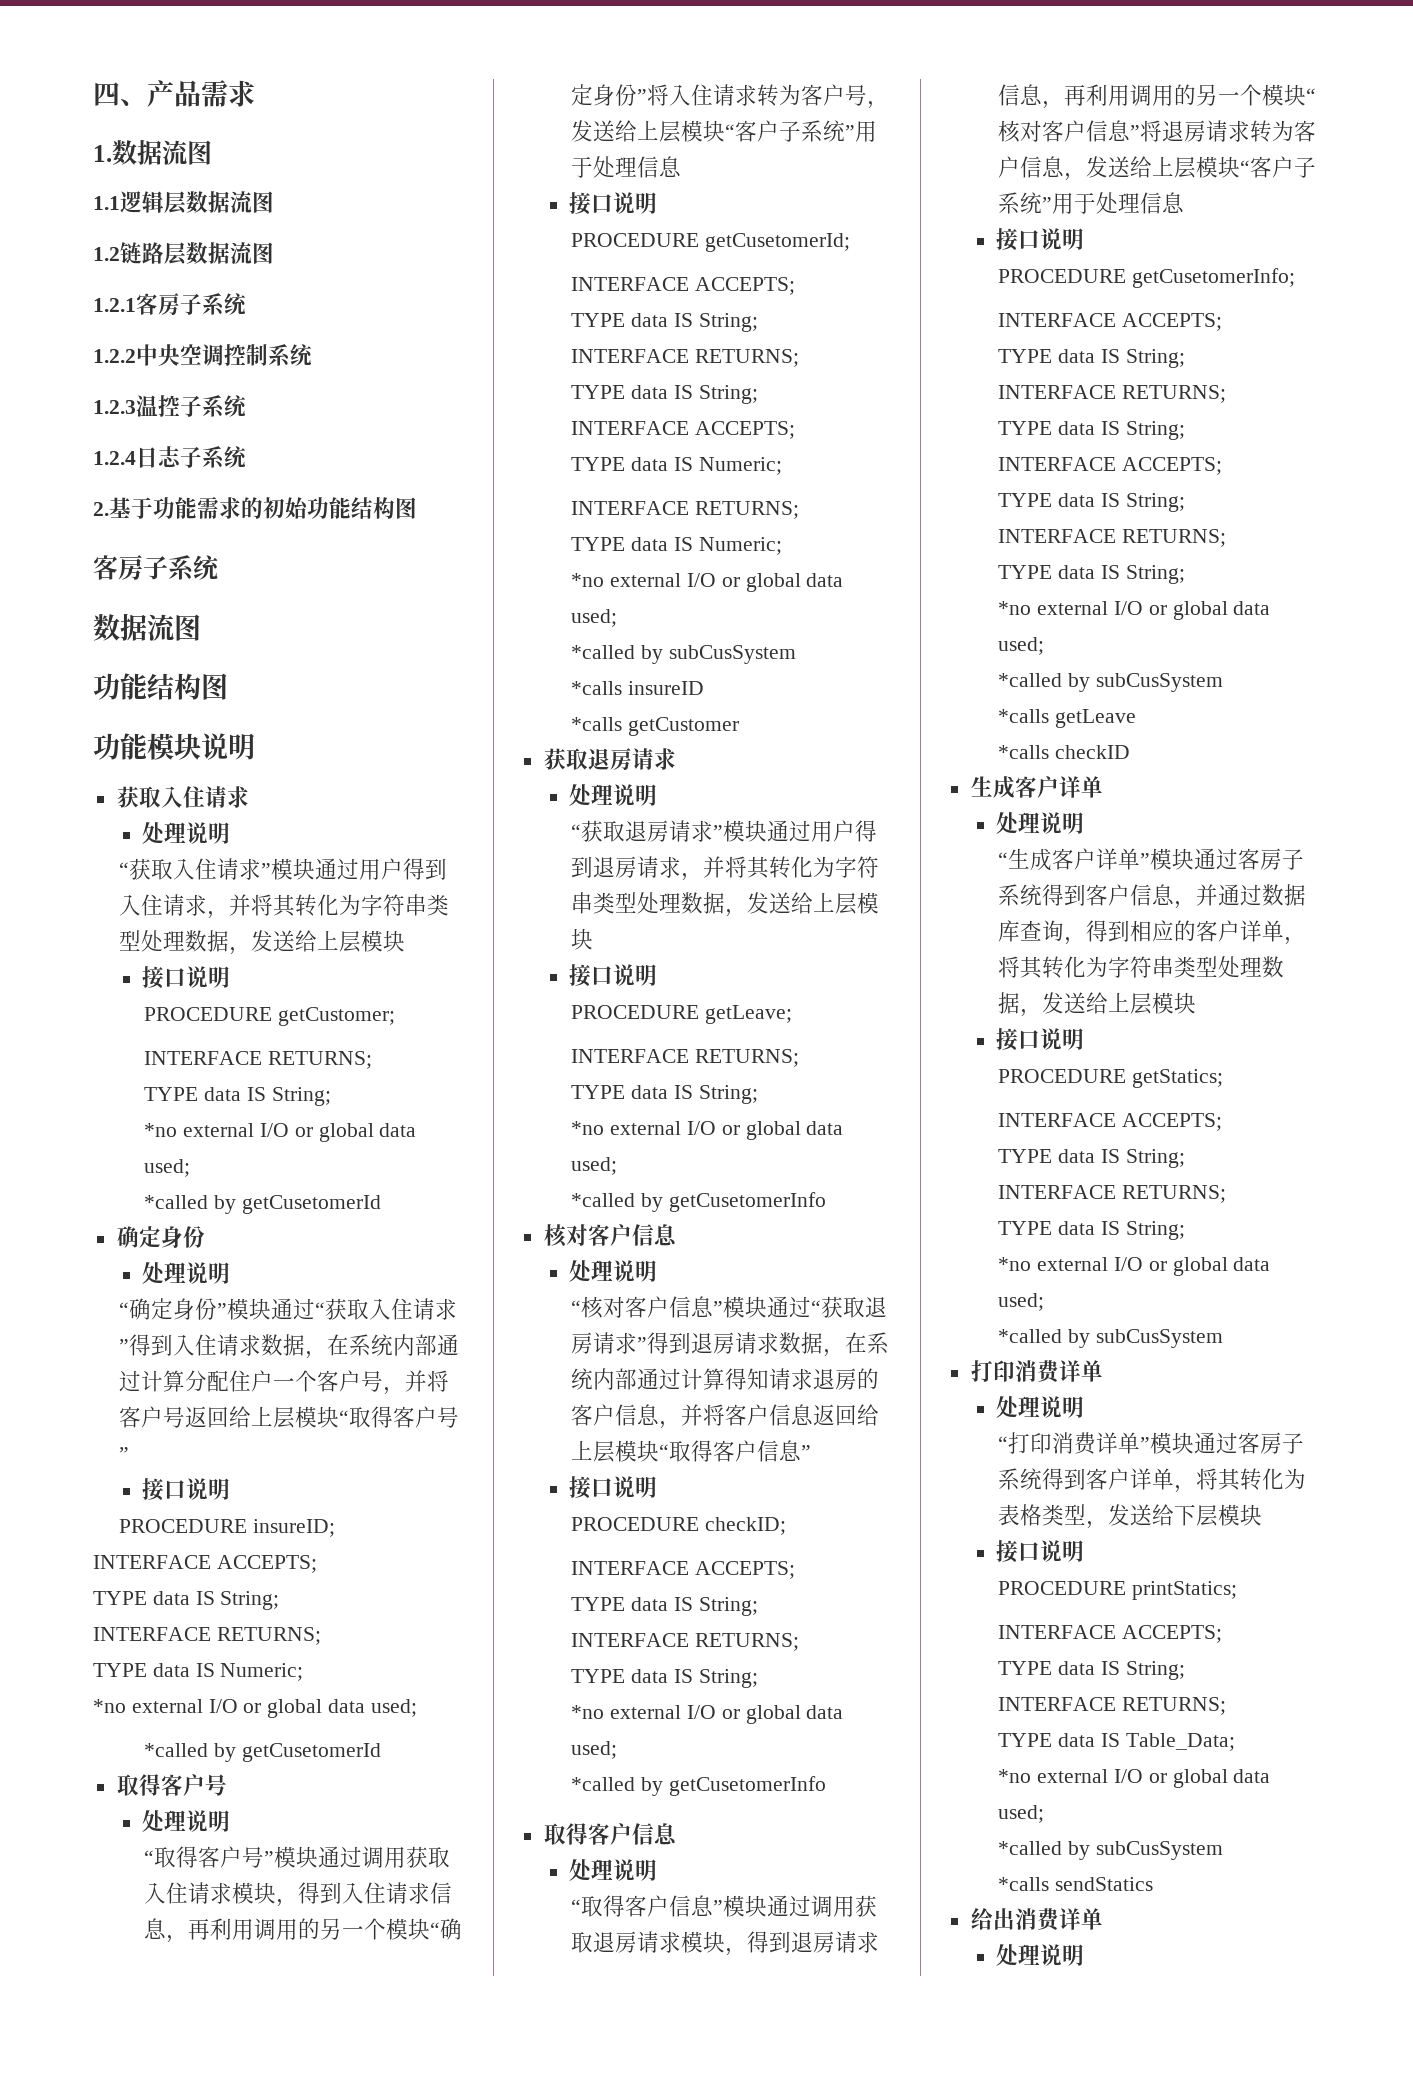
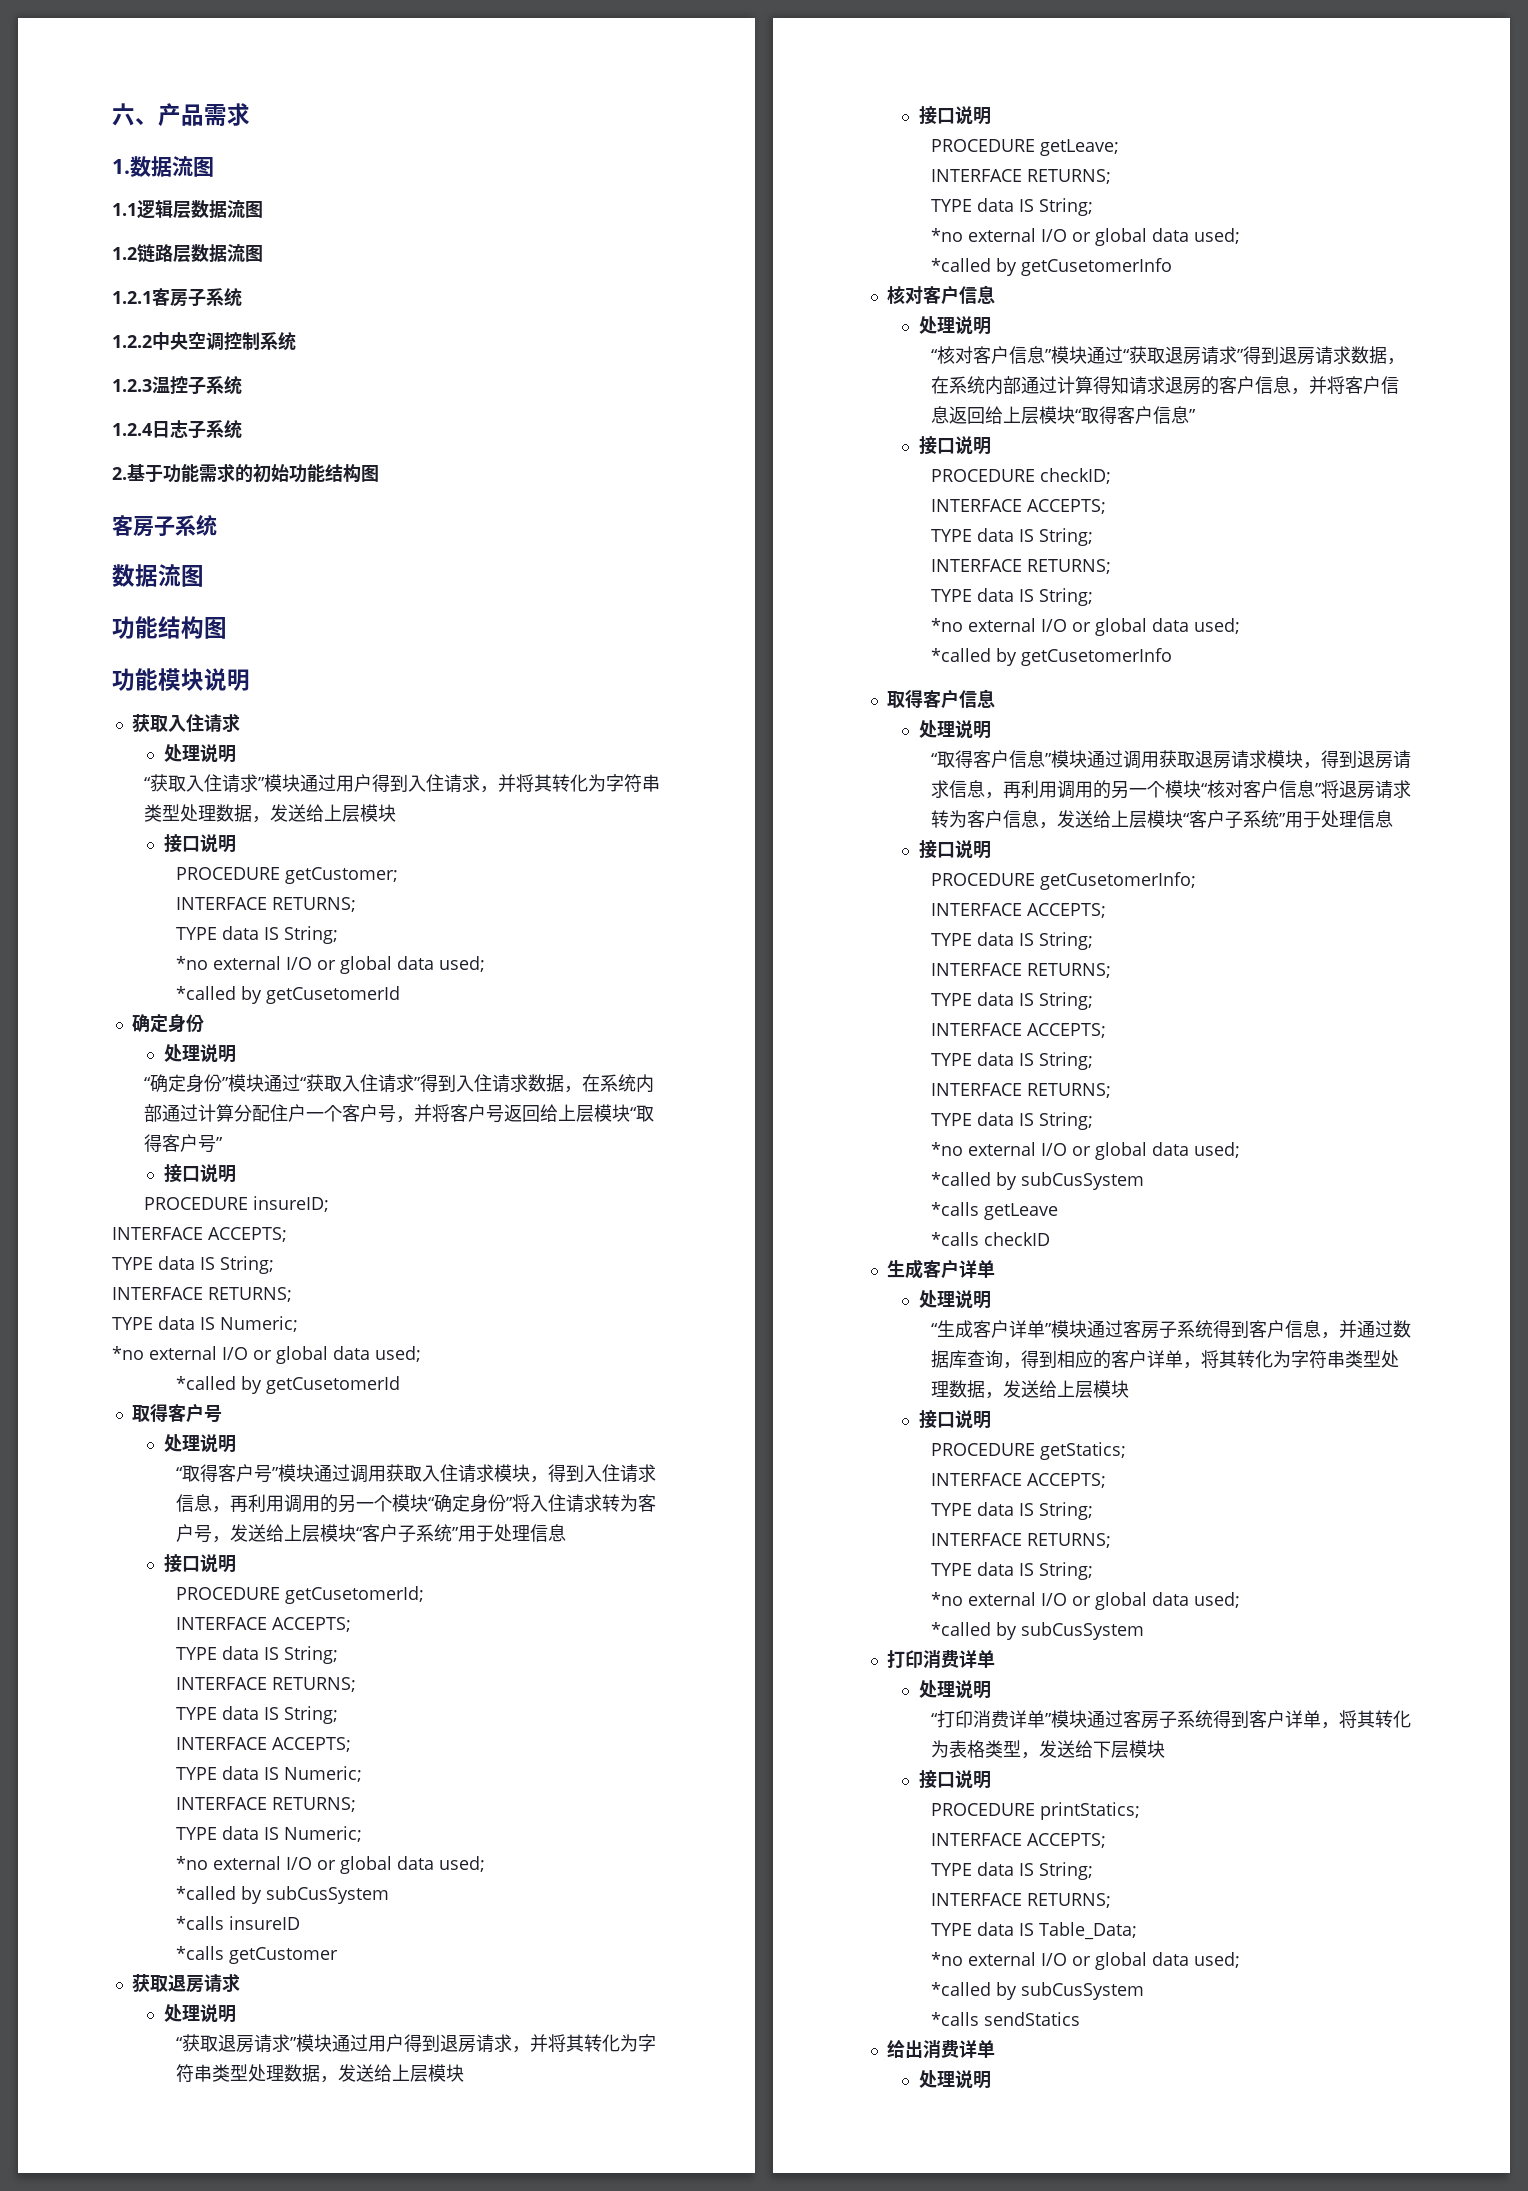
[93,82,120,106] 四 -> [112,103,135,126] 六

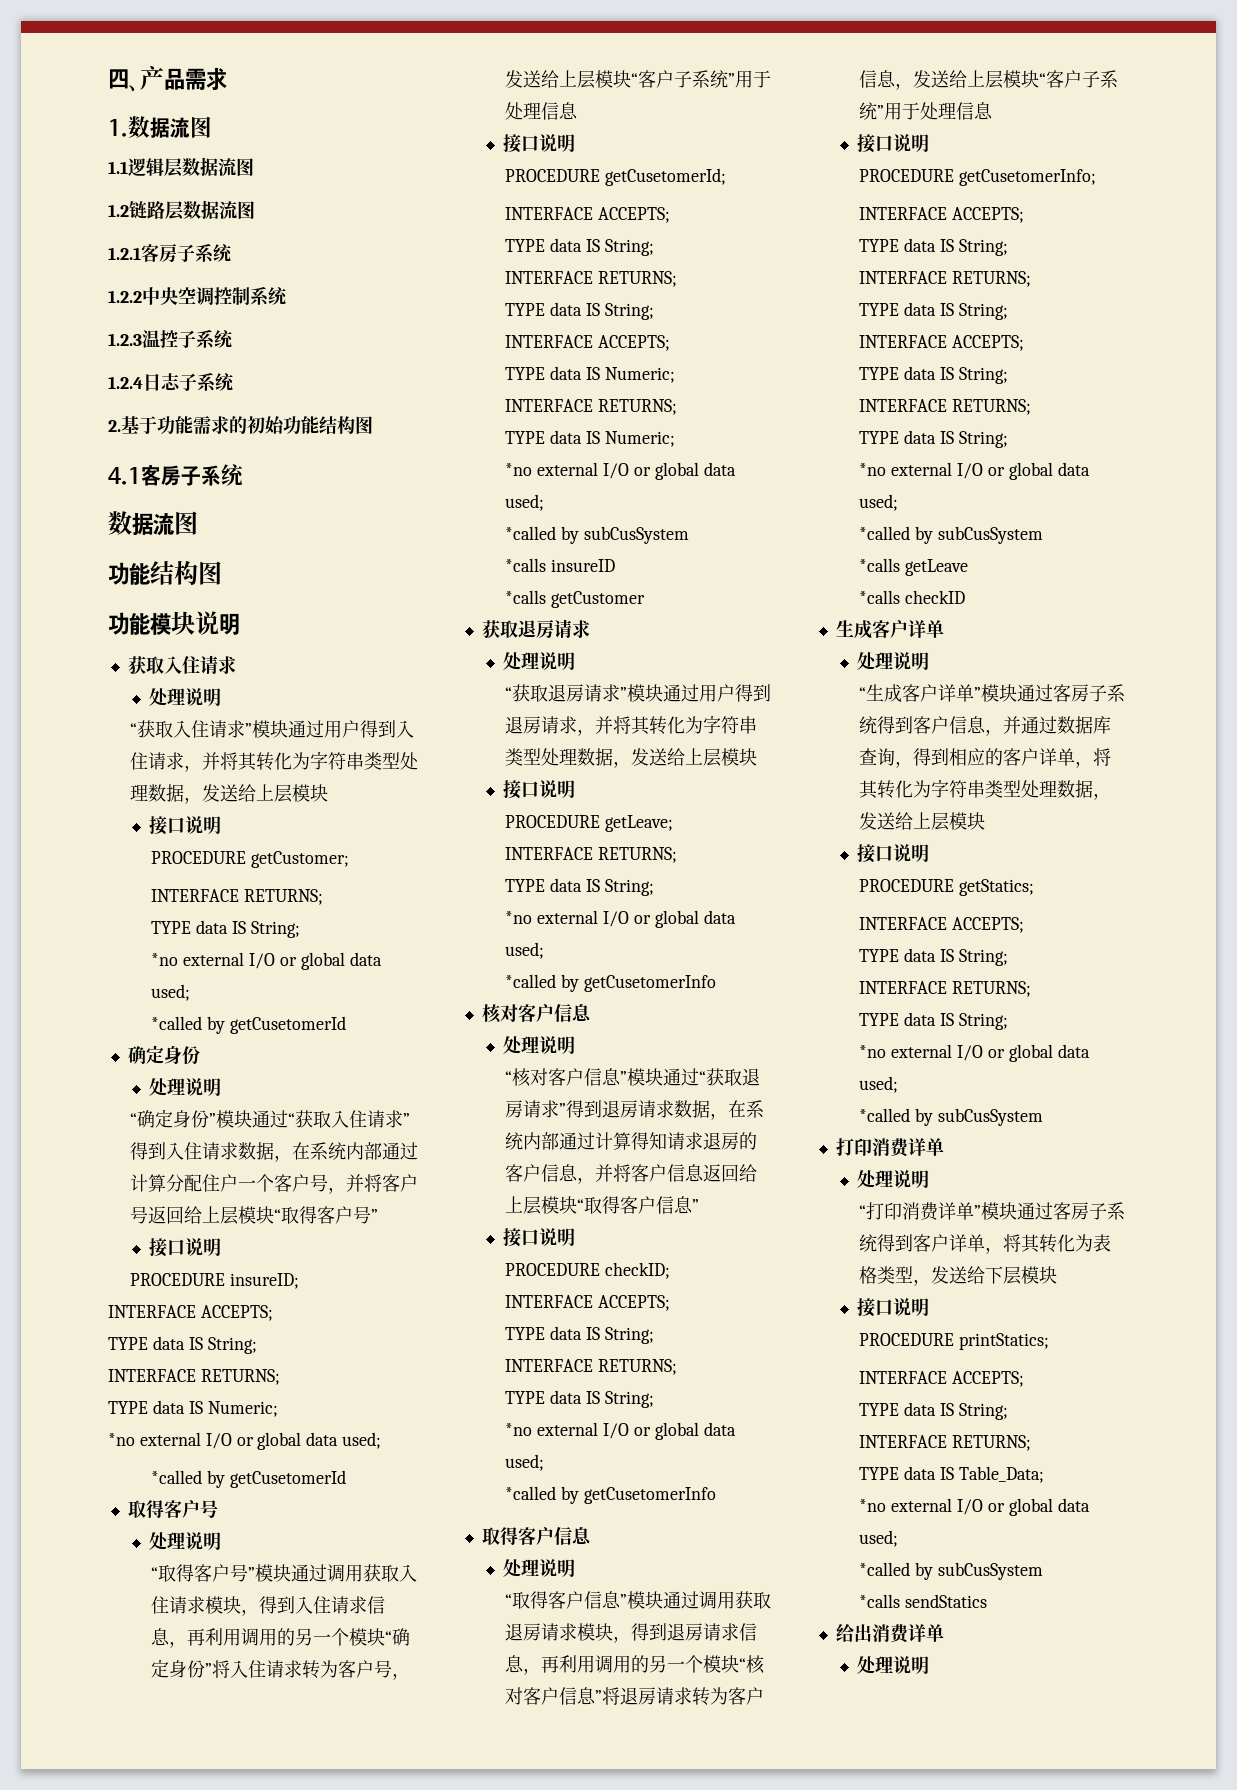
[112,103,135,126] 六 -> [108,69,129,89] 四
(379, 473) none -> [108,467,141,485] 4.1

